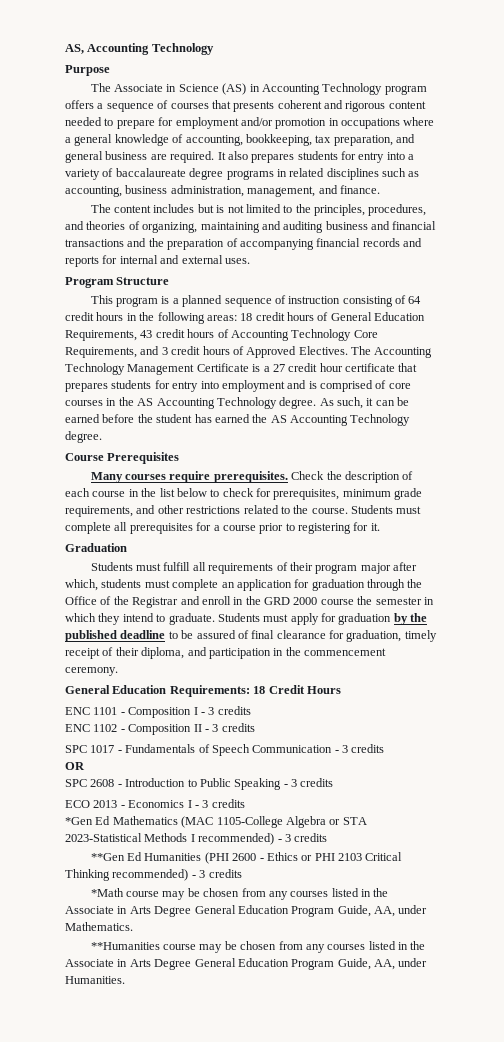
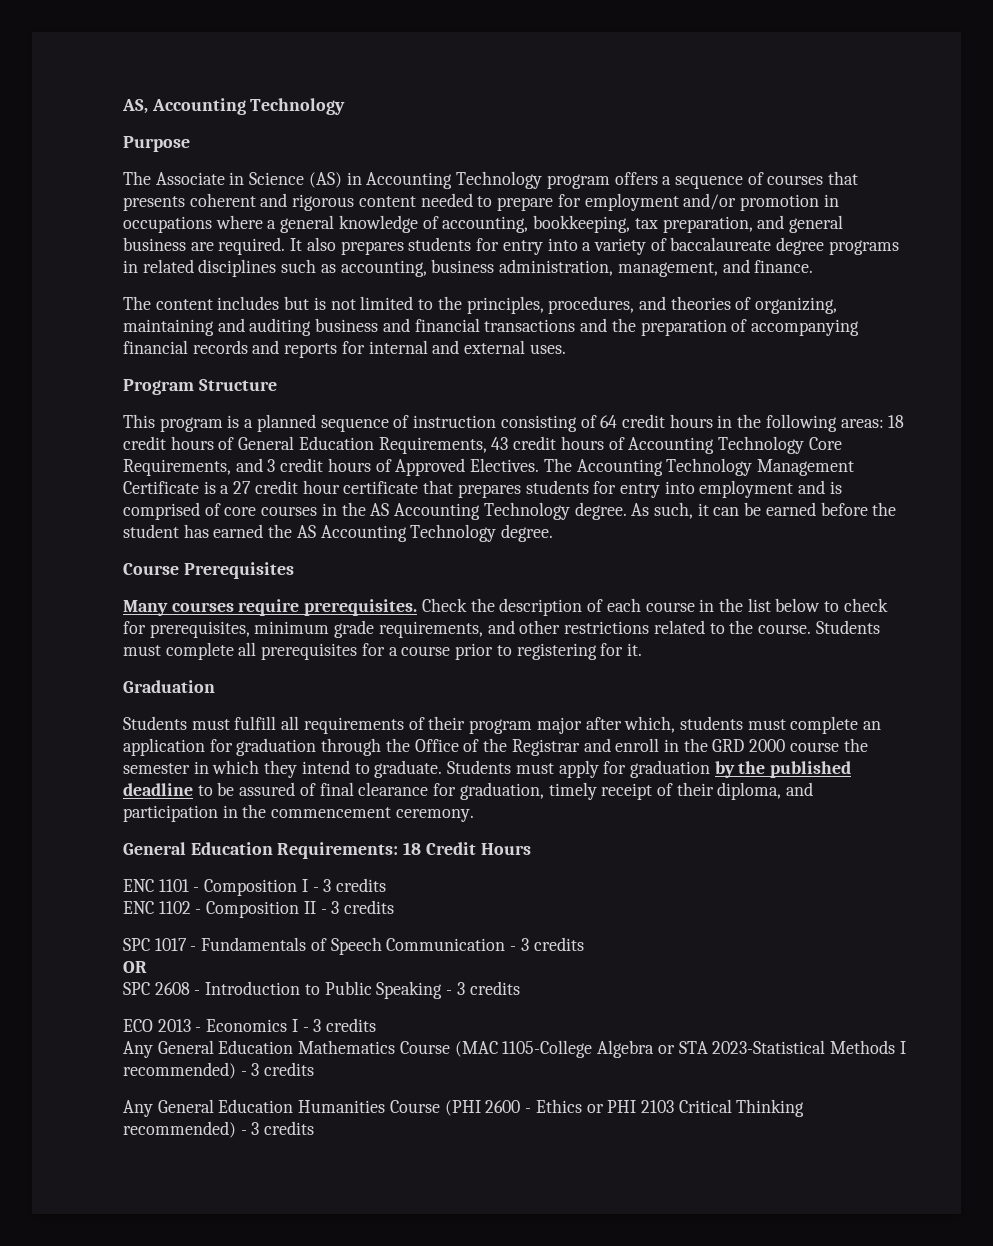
[65,816,178,825] *Gen Ed Mathematics -> [123,1040,450,1058] Any General Education Mathematics Course
[90,852,202,861] **Gen Ed Humanities -> [123,1099,440,1117] Any General Education Humanities Course
[90,888,389,900] [65,905,428,917] [65,922,133,931] [90,941,426,953] [65,958,428,970] [65,976,125,984] // *Math course may be chosen from any courses listed in the Associate in Arts Degree General Education Program Guide, AA, under Mathematics. // **Humanities course may be chosen from any courses listed in the Associate in Arts Degree General Education Program Guide, AA, under Humanities. -> (315, 1128) none

